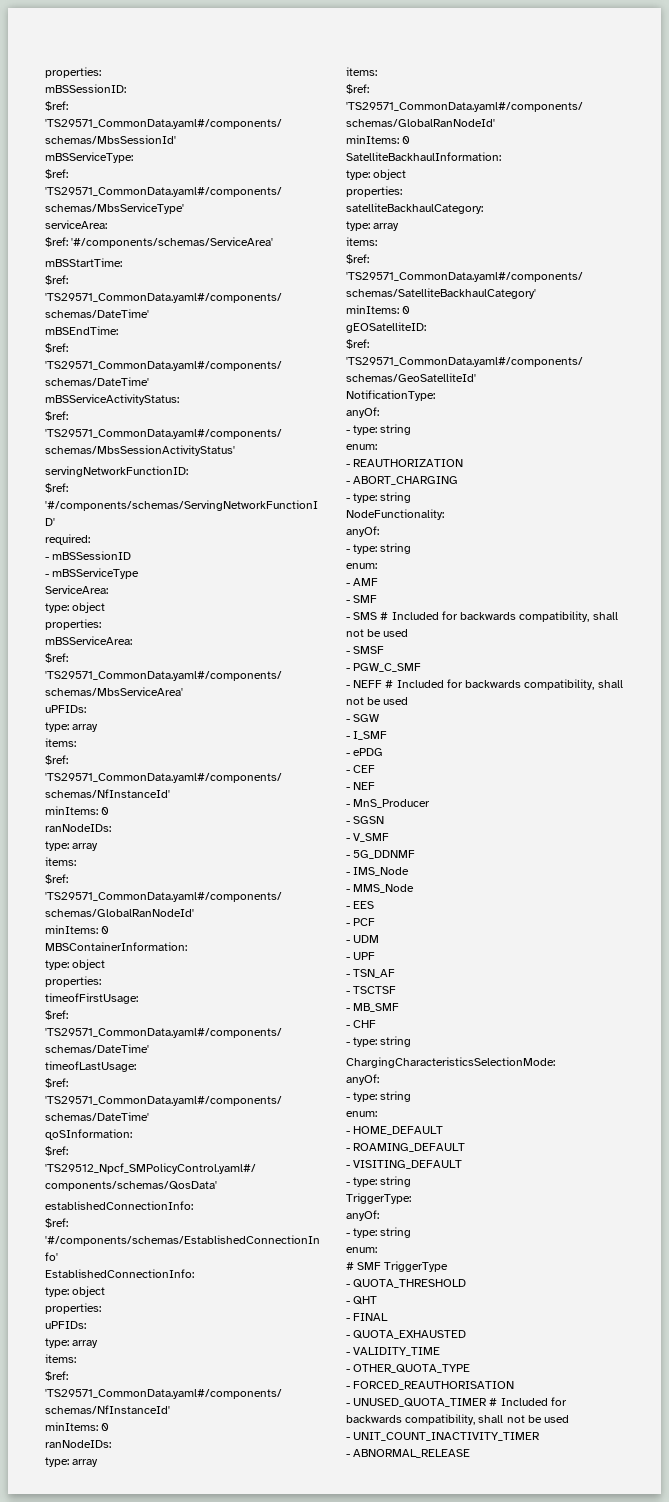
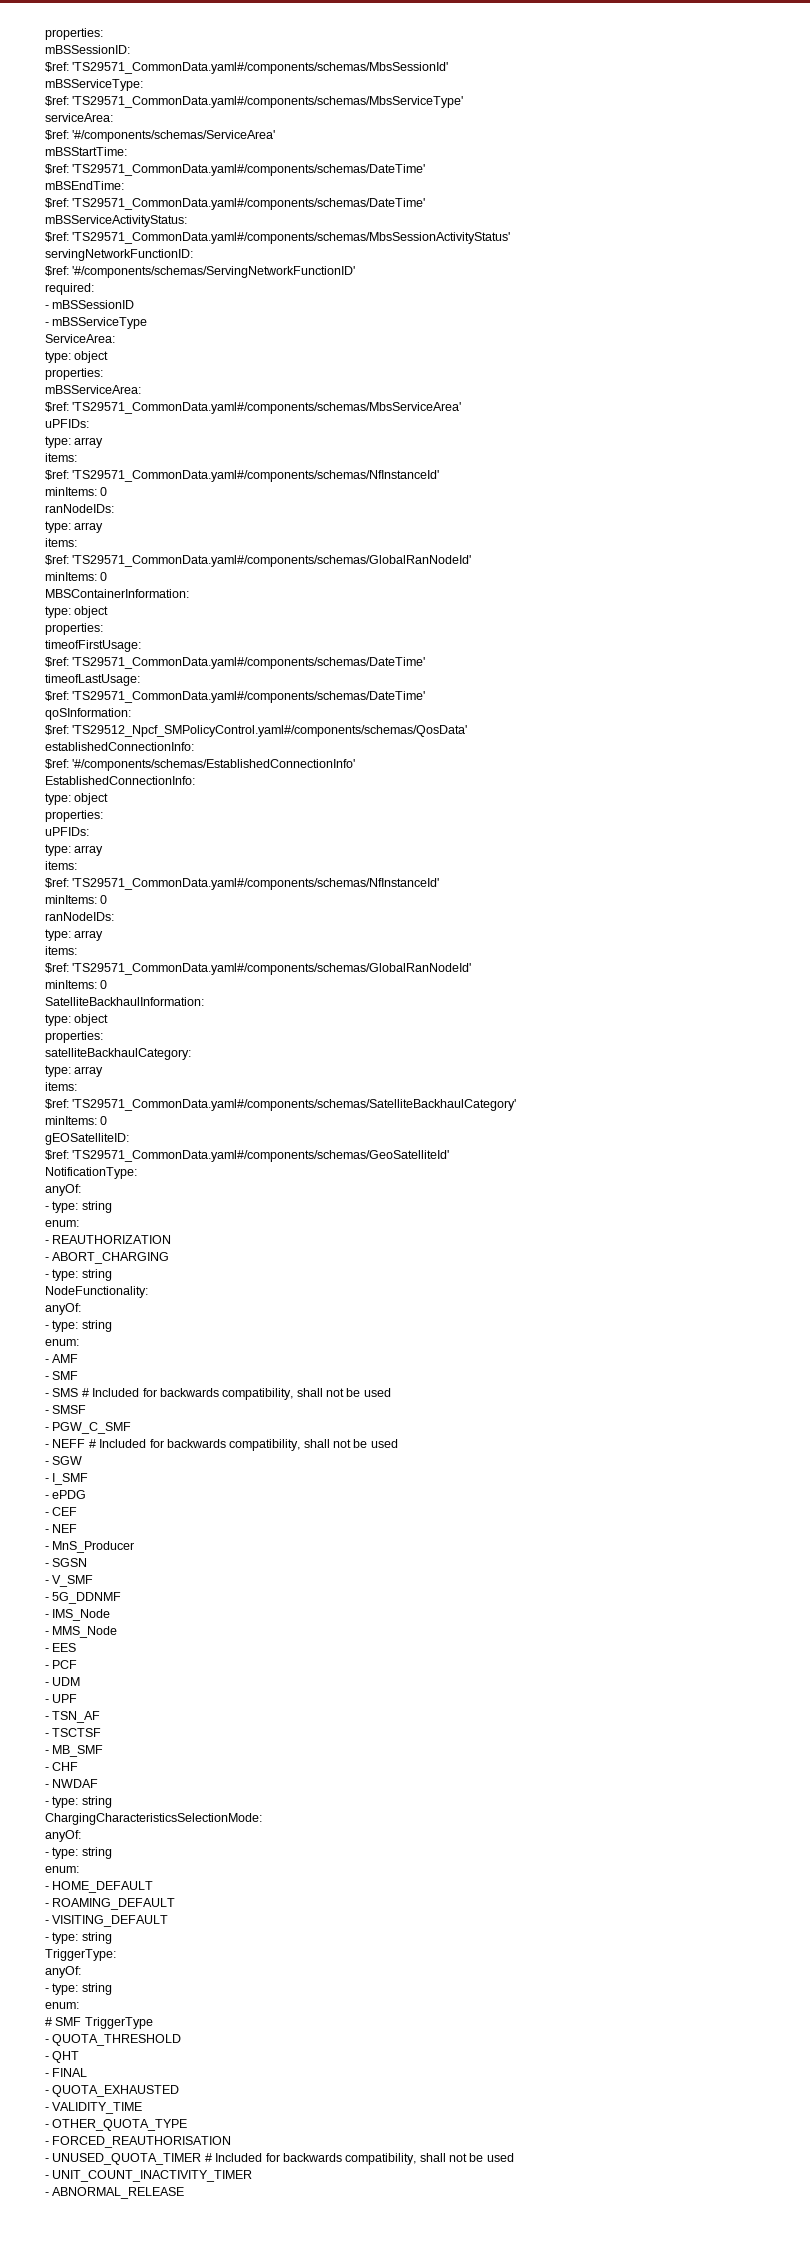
(377, 1024) none -> [45,1779,99,1788] // - NWDAF

